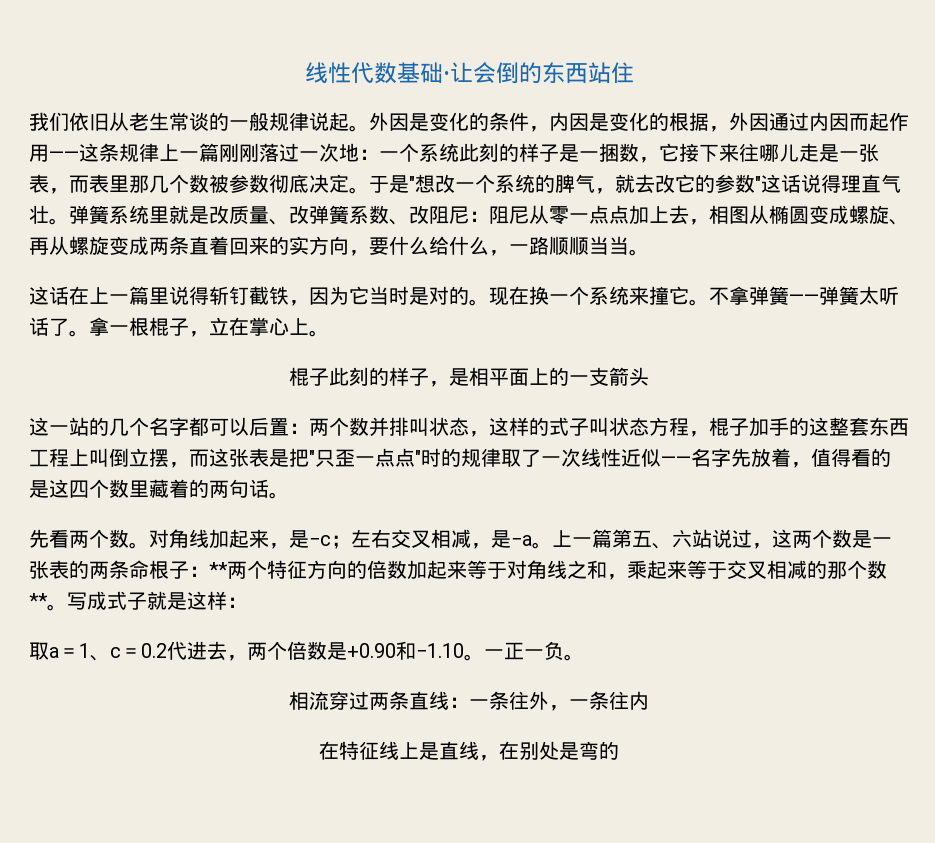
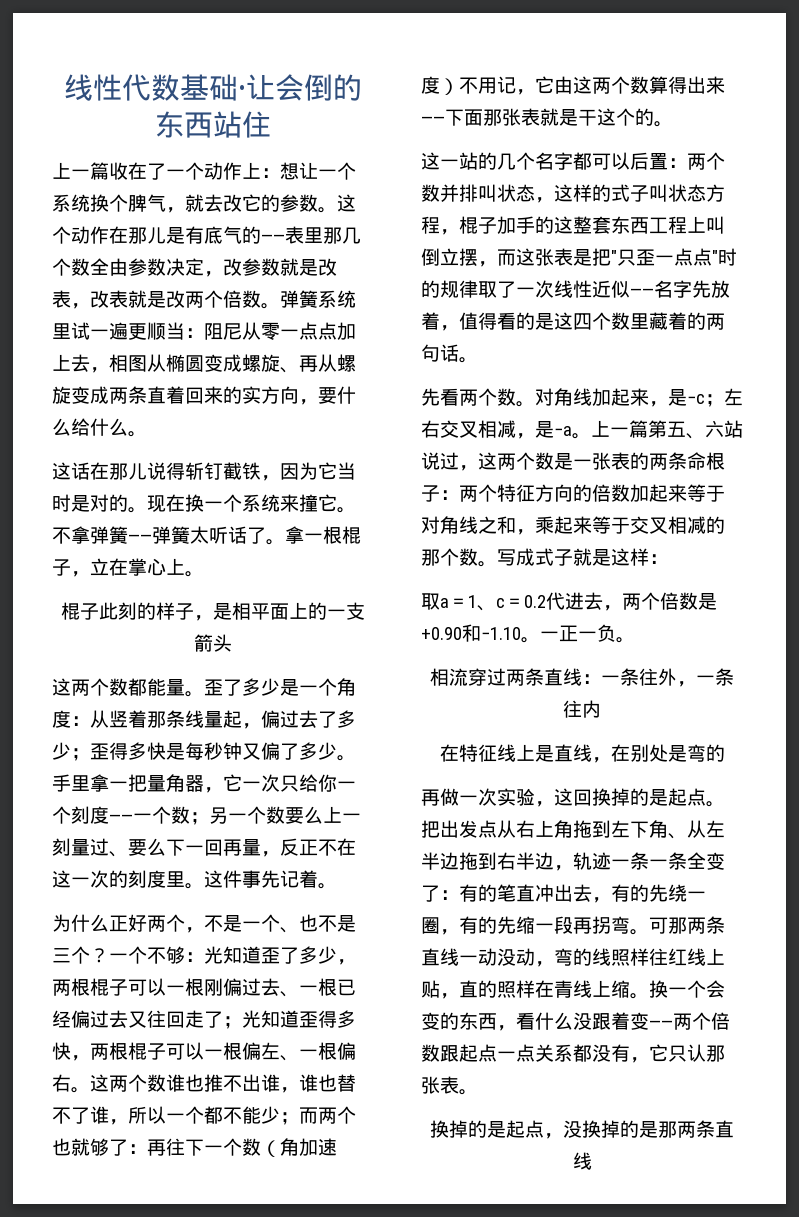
[29,112,909,132] [29,143,879,163] [29,174,555,194] 我们依旧从老生常谈的一般规律说起。外因是变化的条件，内因是变化的根据，外因通过内因而起作用——这条规律上一篇刚刚落过一次地：一个系统此刻的样子是一捆数，它接下来往哪儿走是一张表，而表里那几个数被参数彻底决定。于是"想改一个系统的 -> [52,162,356,180] [52,194,128,212] 上一篇收在了一个动作上：想让一个系统换个
[755,174,901,193] [29,205,469,225] "这话说得理直气壮。弹簧系统里就是改质量、改弹簧系数、改阻尼 -> [318,194,356,213] [52,226,361,244] [52,258,337,277] [52,290,356,309] [52,322,185,340] 。这个动作在那儿是有底气的——表里那几个数全由参数决定，改参数就是改表，改表就是改两个倍数。弹簧系统里试一遍更顺当
[489,236,629,256] ，一路顺顺当当 -> (128, 427) none
[89,286,169,305] 上一篇里 -> [109,463,147,480] 那儿
(649, 376) none -> [52,678,356,697] [52,710,356,729] [52,742,356,761] [52,774,356,793] [52,806,361,825] [52,838,356,857] [52,870,337,889] [52,914,356,933] [52,946,356,965] [52,978,356,997] [52,1010,356,1029] [52,1042,356,1061] [52,1074,356,1093] [52,1106,356,1125] [52,1138,337,1157] [421,76,725,95] [421,108,673,127] // 这两个数都能量。歪了多少是一个角度：从竖着那条线量起，偏过去了多少；歪得多快是每秒钟又偏了多少。手里拿一把量角器，它一次只给你一个刻度——一个数；另一个数要么上一刻量过、要么下一回再量，反正不在这一次的刻度里。这件事先记着。 // 为什么正好两个，不是一个、也不是三个？一个不够：光知道歪了多少，两根棍子可以一根刚偏过去、一根已经偏过去又往回走了；光知道歪得多快，两根棍子可以一根偏左、一根偏右。这两个数谁也推不出谁，谁也替不了谁，所以一个都不能少；而两个也就够了：再往下一个数（角加速度）不用记，它由这两个数算得出来——下面那张表就是干这个的。
[209,562,228,577] ** -> (459, 495) none
[29,593,48,608] ** -> (478, 557) none
(619, 750) none -> [421,788,725,807] [421,820,725,839] [421,852,725,871] [421,884,706,903] [421,916,725,935] [421,948,725,967] [421,980,725,999] [421,1012,730,1031] [421,1044,725,1063] [421,1076,478,1095] [430,1120,734,1139] [572,1152,592,1170] // 再做一次实验，这回换掉的是起点。把出发点从右上角拖到左下角、从左半边拖到右半边，轨迹一条一条全变了：有的笔直冲出去，有的先绕一圈，有的先缩一段再拐弯。可那两条直线一动没动，弯的线照样往红线上贴，直的照样在青线上缩。换一个会变的东西，看什么没跟着变——两个倍数跟起点一点关系都没有，它只认那张表。 // 换掉的是起点，没换掉的是那两条直线

